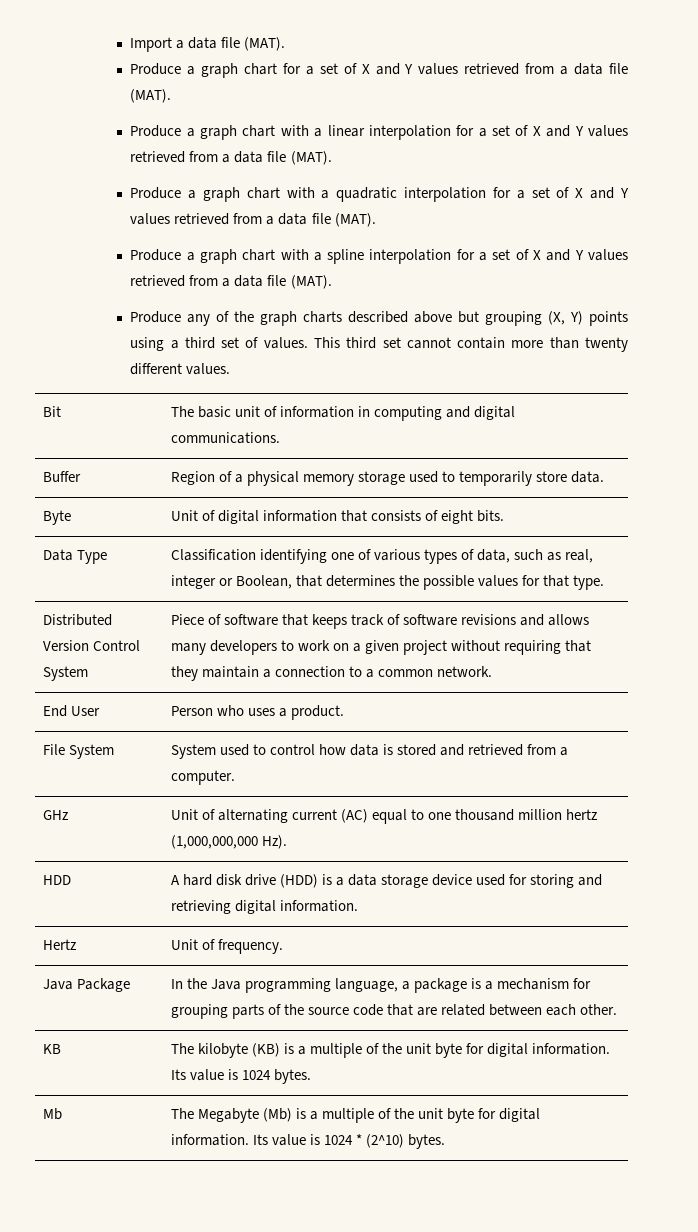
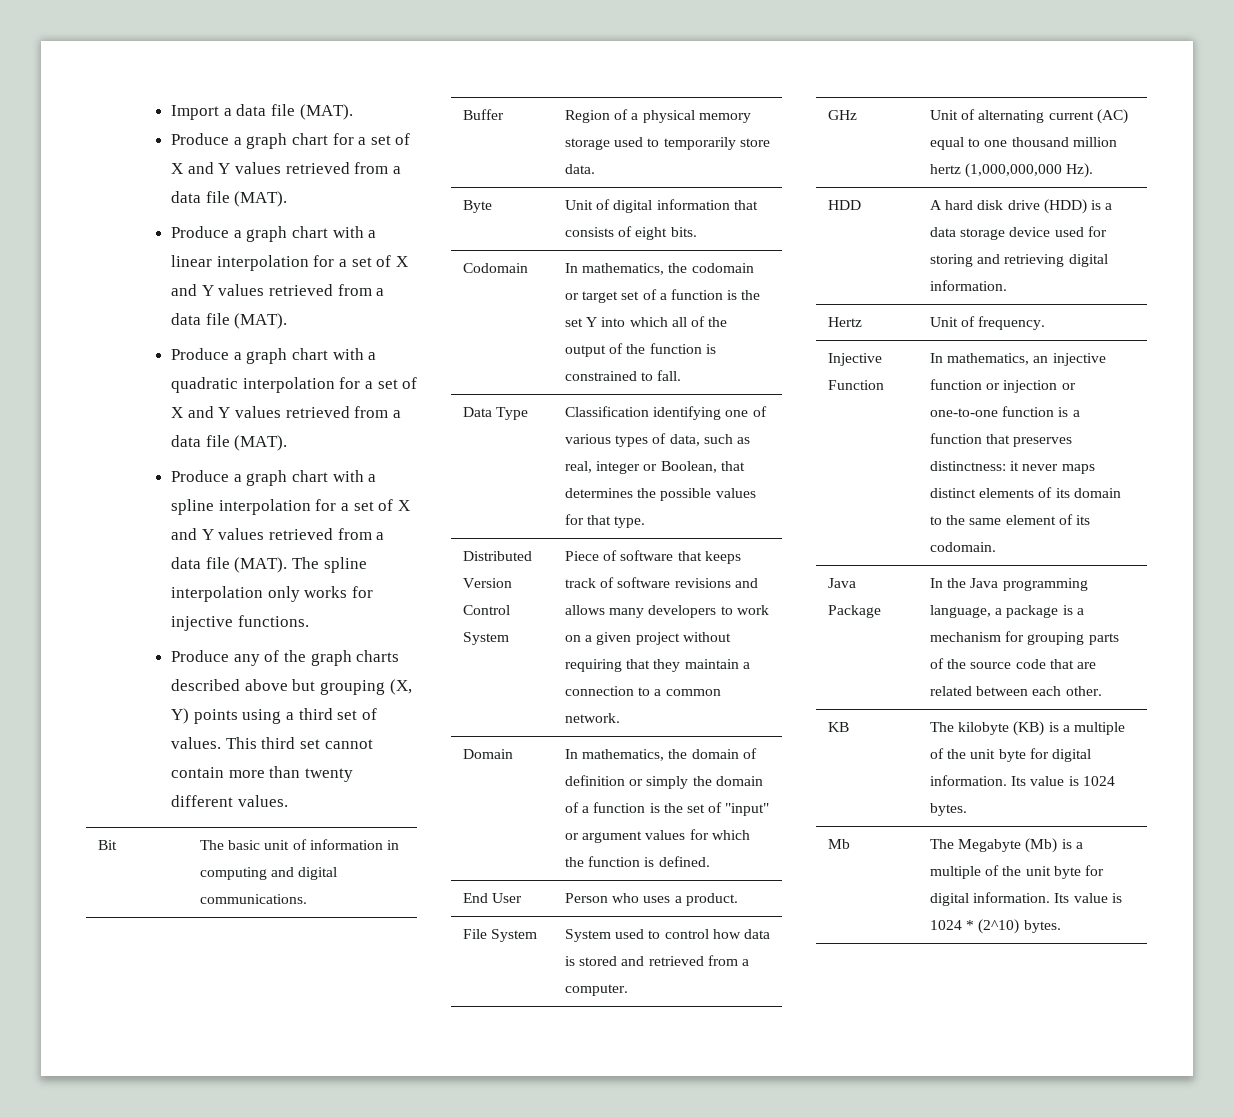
(332, 282) none -> [292,557,367,573] [171,586,374,602] [171,615,309,631] The spline interpolation only works for injective functions.
(505, 516) none -> [462,263,528,273] [564,263,754,275] [564,289,761,303] [564,316,728,327] [564,343,716,357] [564,370,682,381] // Codomain | In mathematics, the codomain or target set of a function is the set Y into which all of the output of the function is constrained to fall.
(493, 671) none -> [462,749,513,759] [564,748,757,761] [564,775,763,789] [564,802,770,816] [564,829,750,843] [564,856,710,867] // Domain | In mathematics, the domain of definition or simply the domain of a function is the set of "input" or argument values for which the function is defined.
(283, 946) none -> [827,353,882,366] [827,380,884,390] [929,353,1106,366] [929,379,1076,393] [929,406,1080,417] [929,433,1073,447] [929,461,1095,474] [929,487,1121,498] [929,514,1090,525] [929,542,996,552] // Injective Function | In mathematics, an injective function or injection or one-to-one function is a function that preserves distinctness: it never maps distinct elements of its domain to the same element of its codomain.

